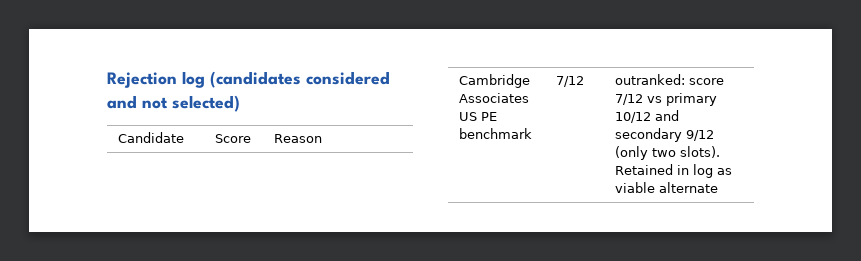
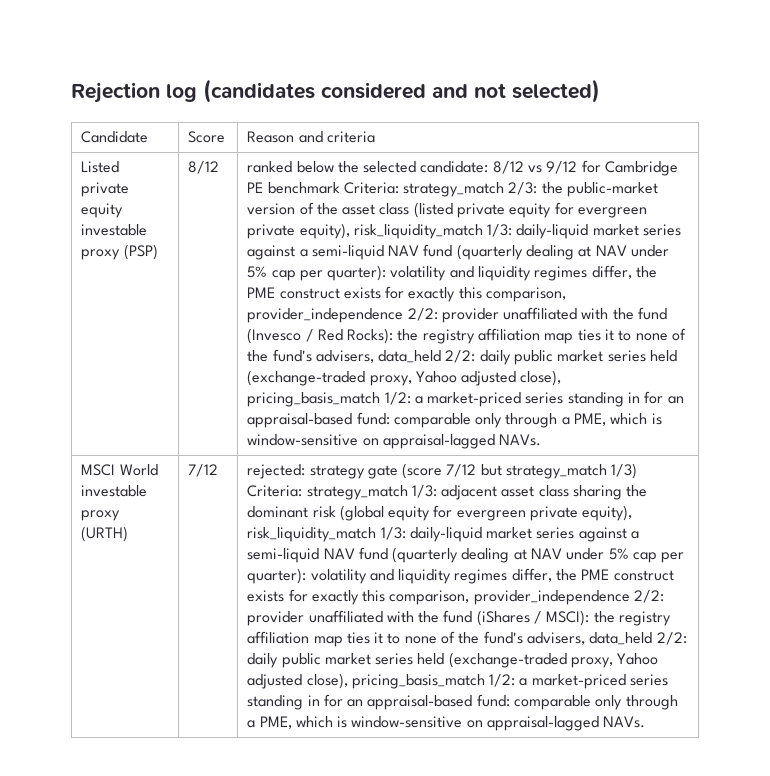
[458,74,530,88] [458,93,529,103] [458,112,497,121] [458,128,532,139] [555,76,584,87] [614,74,724,85] [614,93,717,106] [614,110,679,123] [614,128,714,142] [614,146,720,160] [614,164,732,178] [614,182,718,193] // Cambridge Associates US PE benchmark | 7/12 | outranked: score 7/12 vs primary 10/12 and secondary 9/12 (only two slots). Retained in log as viable alternate -> [298,131,375,143] [81,161,120,173] [81,182,130,197] [81,203,124,218] [81,224,148,236] [81,244,158,260] [188,161,220,174] [247,160,679,176] [247,182,659,197] [247,202,648,218] [247,223,682,239] [247,244,670,260] [247,265,658,281] [247,286,567,302] [247,307,668,323] [247,328,687,344] [247,349,678,365] [247,370,562,386] [247,391,684,407] [247,412,662,428] [247,434,542,449] [81,464,158,476] [81,485,148,497] [81,510,121,521] [81,526,129,542] [188,464,219,477] [247,463,638,479] [247,485,648,500] [247,505,633,521] [247,527,640,542] [247,547,685,563] [247,568,674,584] [247,589,665,605] [247,610,672,626] [247,631,687,647] [247,652,659,668] [247,673,669,689] [247,694,678,710] [247,716,646,731] and criteria // Listed private equity investable proxy (PSP) | 8/12 | ranked below the selected candidate: 8/12 vs 9/12 for Cambridge PE benchmark Criteria: strategy_match 2/3: the public-market version of the asset class (listed private equity for evergreen private equity), risk_liquidity_match 1/3: daily-liquid market series against a semi-liquid NAV fund (quarterly dealing at NAV under 5% cap per quarter): volatility and liquidity regimes differ, the PME construct exists for exactly this comparison, provider_independence 2/2: provider unaffiliated with the fund (Invesco / Red Rocks): the registry affiliation map ties it to none of the fund's advisers, data_held 2/2: daily public market series held (exchange-traded proxy, Yahoo adjusted close), pricing_basis_match 1/2: a market-priced series standing in for an appraisal-based fund: comparable only through a PME, which is window-sensitive on appraisal-lagged NAVs. // MSCI World investable proxy (URTH) | 7/12 | rejected: strategy gate (score 7/12 but strategy_match 1/3) Criteria: strategy_match 1/3: adjacent asset class sharing the dominant risk (global equity for evergreen private equity), risk_liquidity_match 1/3: daily-liquid market series against a semi-liquid NAV fund (quarterly dealing at NAV under 5% cap per quarter): volatility and liquidity regimes differ, the PME construct exists for exactly this comparison, provider_independence 2/2: provider unaffiliated with the fund (iShares / MSCI): the registry affiliation map ties it to none of the fund's advisers, data_held 2/2: daily public market series held (exchange-traded proxy, Yahoo adjusted close), pricing_basis_match 1/2: a market-priced series standing in for an appraisal-based fund: comparable only through a PME, which is window-sensitive on appraisal-lagged NAVs.

